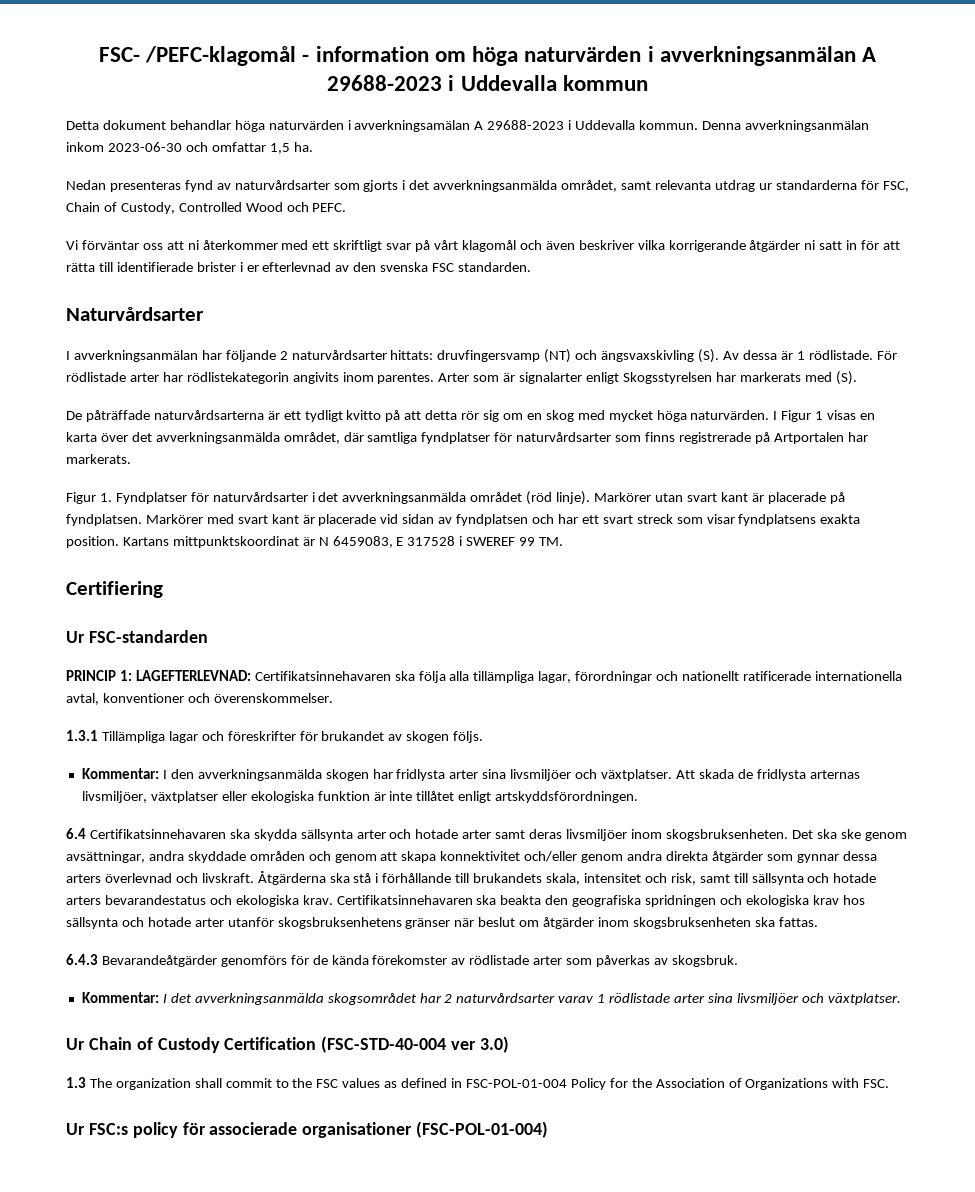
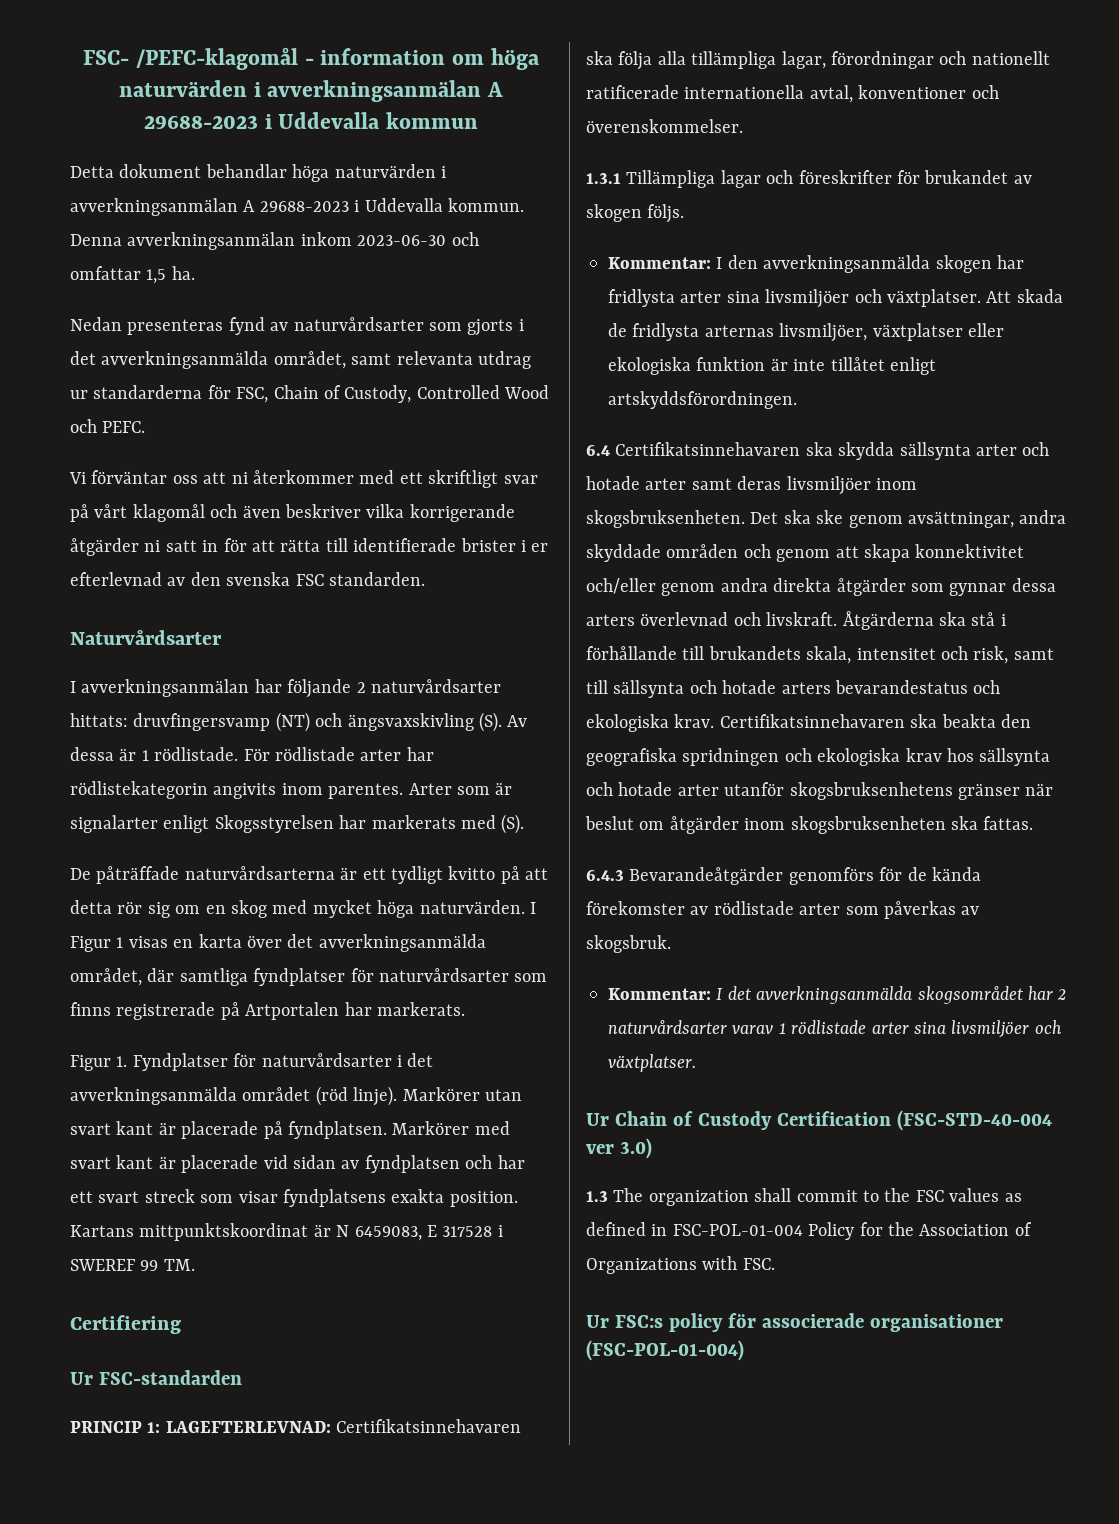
[354,120,471,132] avverkningsamälan -> [70,198,238,216] avverkningsanmälan

